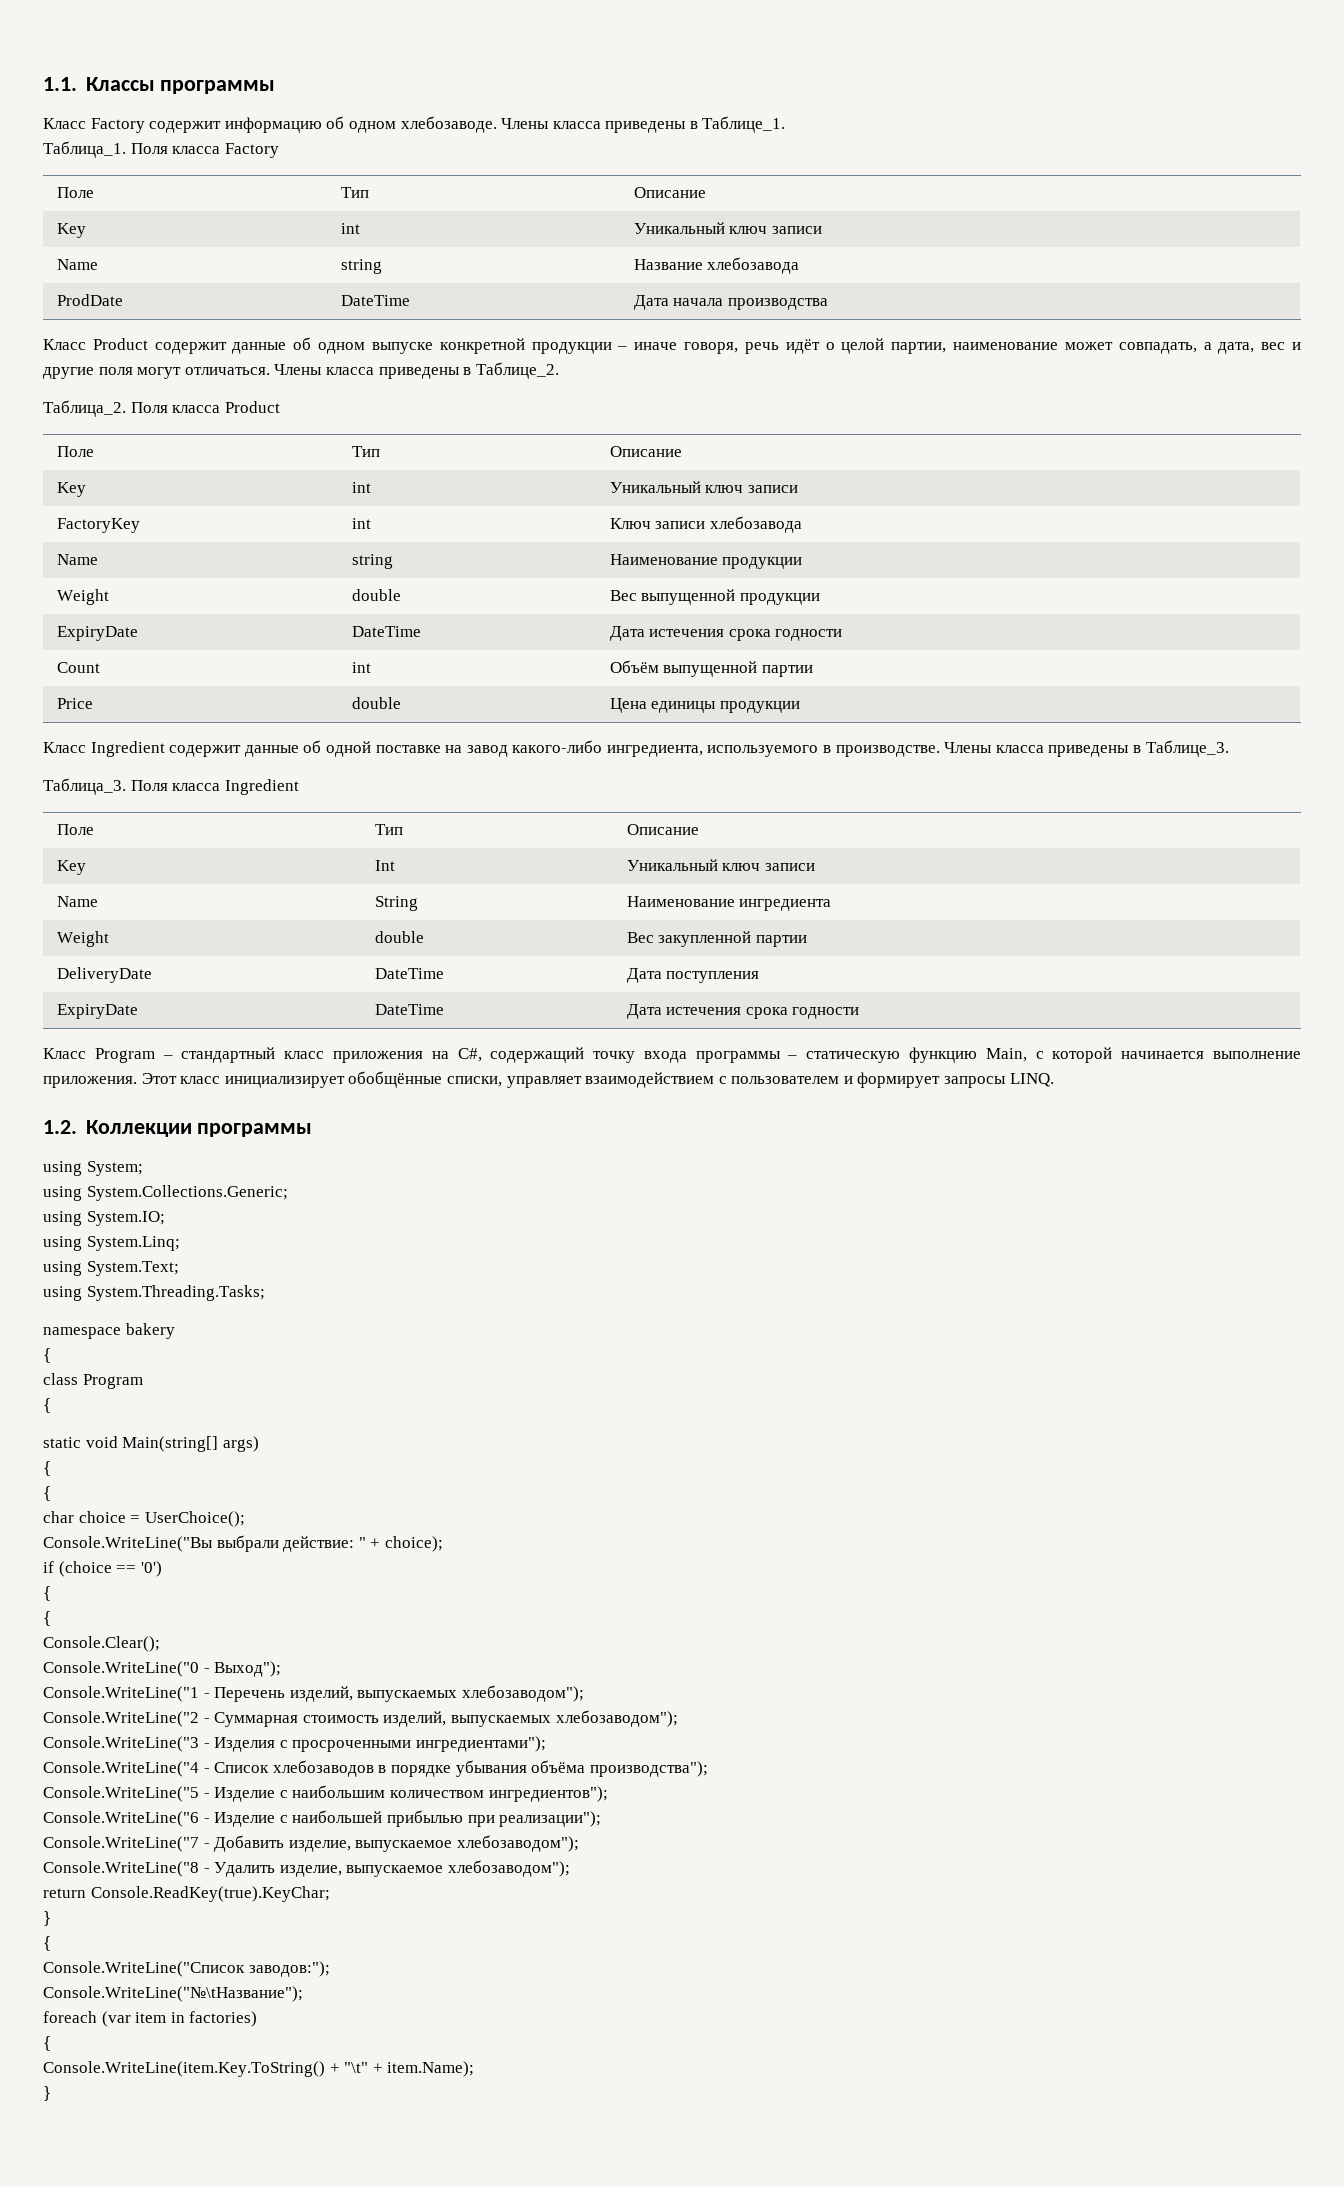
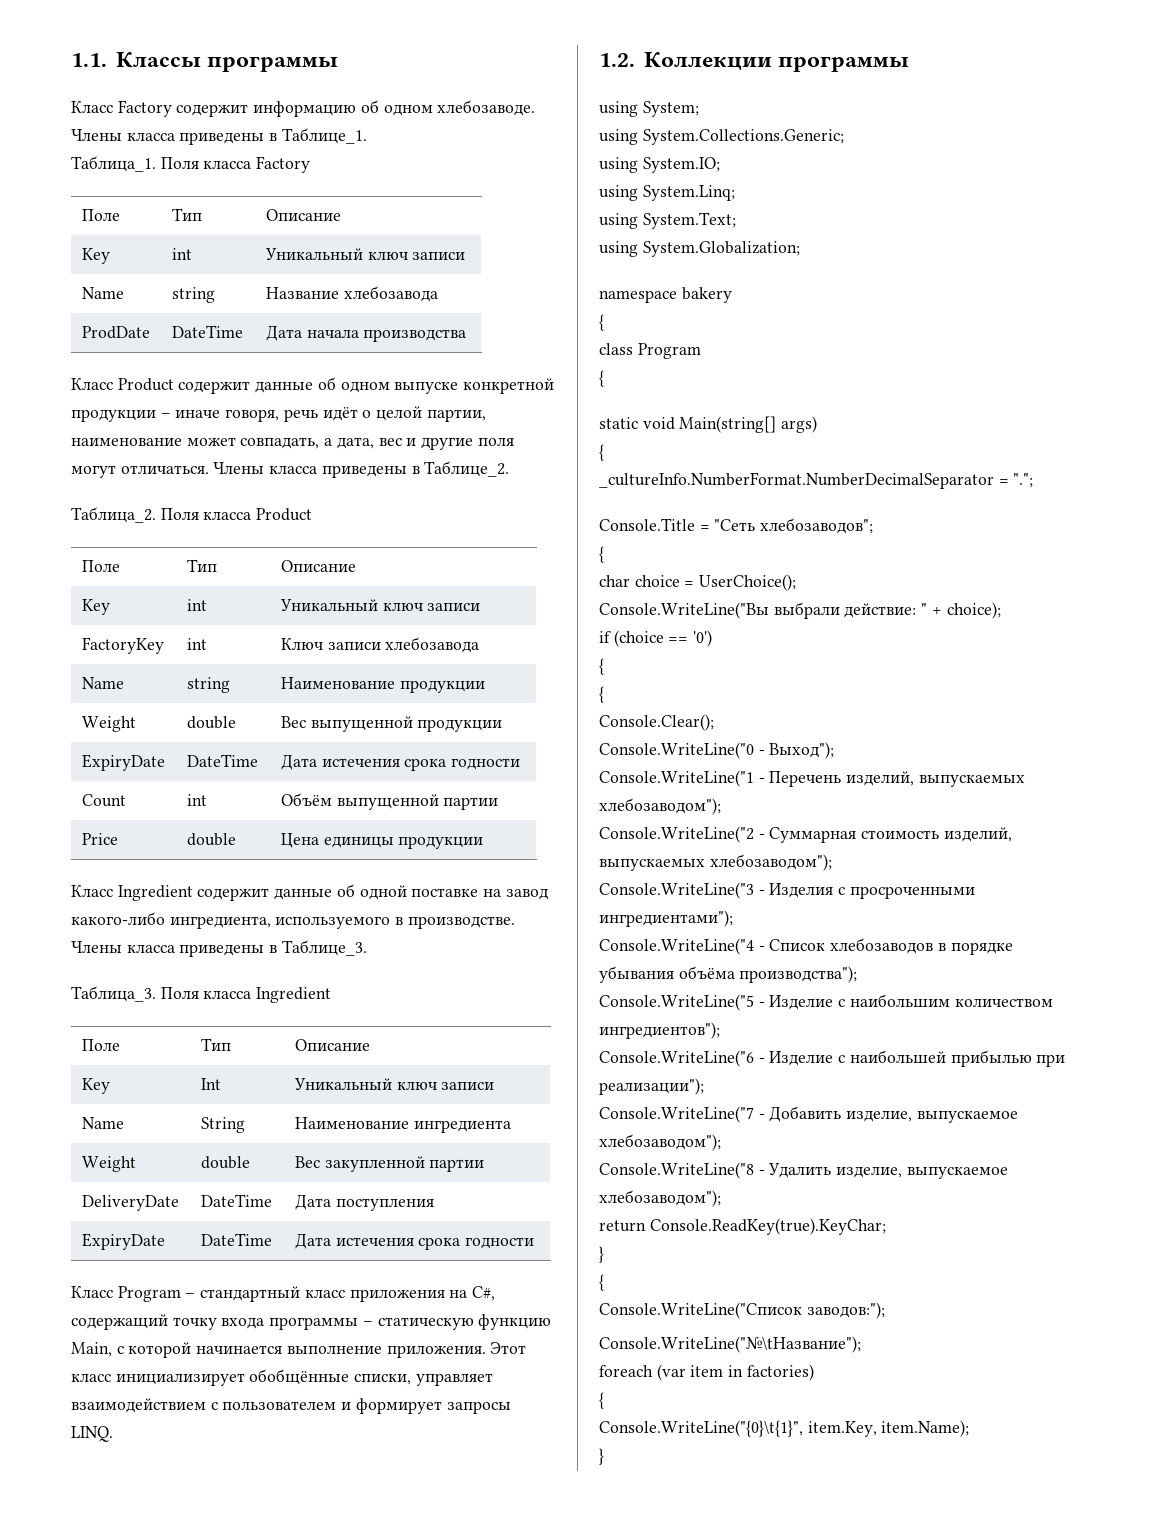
[86,1285,265,1301] System.Threading.Tasks; -> [642,241,800,257] System.Globalization;
(51, 1468) none -> [599,472,1034,489] [599,518,874,534] // _cultureInfo.NumberFormat.NumberDecimalSeparator = "."; // Console.Title = "Сеть хлебозаводов";
[43,2061,383,2077] Console.WriteLine(item.Key.ToString() + "\t" + -> [599,1420,877,1437] Console.WriteLine("{0}\t{1}", item.Key,

